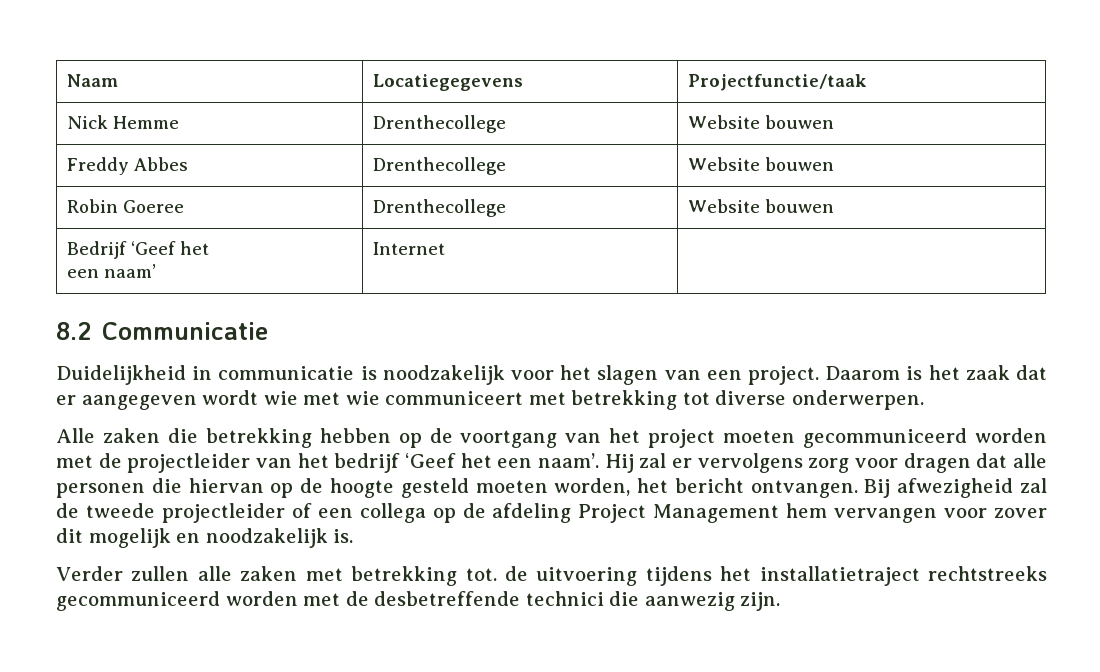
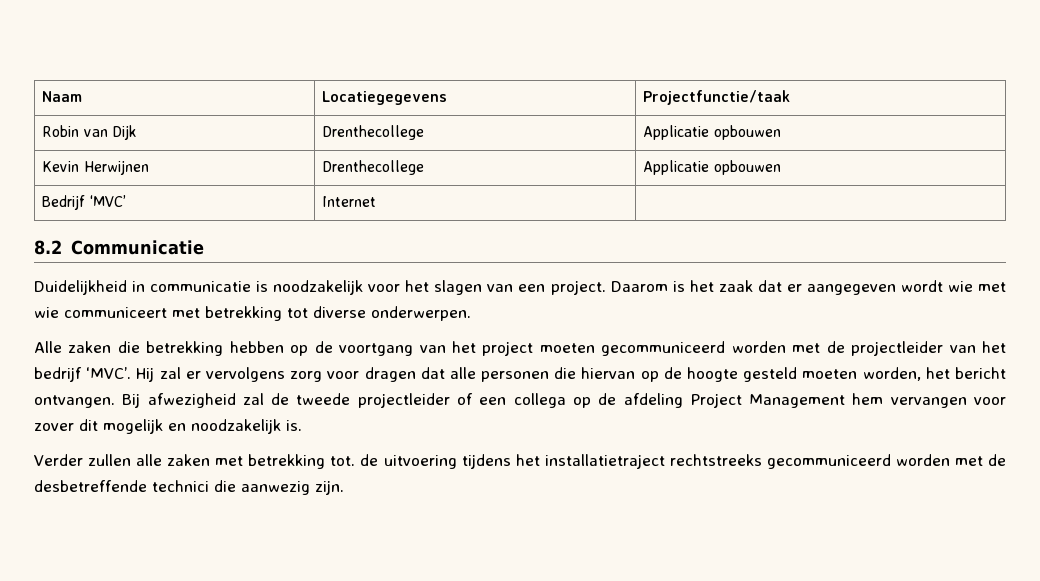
[67,115,180,129] [373,115,507,133] [688,115,835,129] [67,157,189,175] [373,157,507,175] [688,157,835,171] [67,199,185,213] [373,199,507,217] [688,199,835,213] [67,241,210,259] [67,264,157,278] Nick Hemme | Drenthecollege | Website bouwen // Freddy Abbes | Drenthecollege | Website bouwen // Robin Goeree | Drenthecollege | Website bouwen // Bedrijf ‘Geef het // een naam’ -> [42,125,137,140] [322,125,425,140] [643,125,781,140] [42,160,149,175] [322,160,425,175] [643,160,781,175] [42,195,126,210] Robin van Dijk | Drenthecollege | Applicatie opbouwen // Kevin Herwijnen | Drenthecollege | Applicatie opbouwen // Bedrijf ‘MVC’
[405,453,600,468] ‘Geef het een naam’. -> [86,367,132,379] ‘MVC’.

